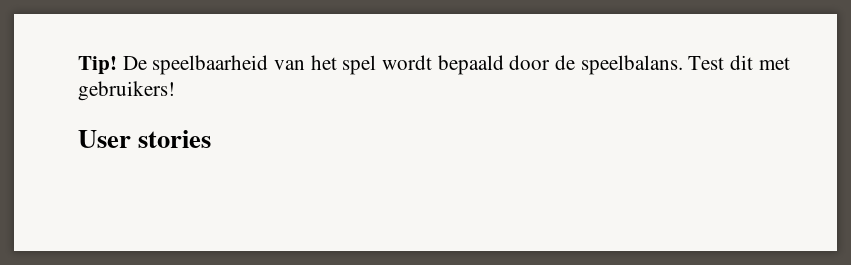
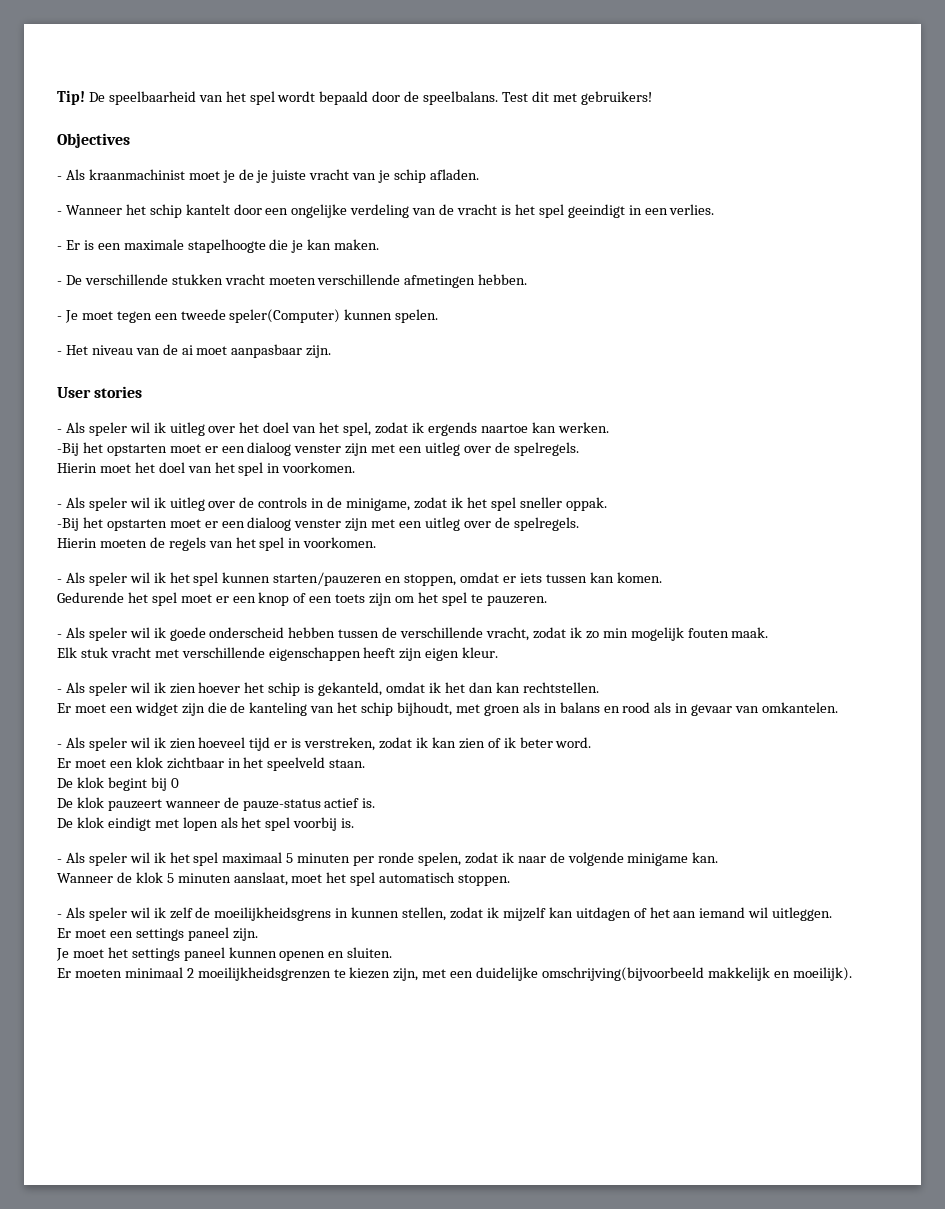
[78,130,212,148] User stories -> [57,133,130,148] [57,169,479,183] [57,204,715,218] [57,239,380,253] [57,274,528,288] [57,309,439,323] [57,344,332,358] [57,386,143,398] [57,422,609,436] [57,442,579,456] [57,462,356,476] [57,497,607,511] [57,517,579,531] [57,537,377,551] [57,572,662,586] [57,592,547,606] [57,627,769,641] [57,647,499,661] [57,682,599,696] [57,702,839,716] [57,737,592,751] [57,757,366,771] [57,777,179,791] [57,797,376,811] [57,817,355,831] [57,852,719,866] [57,872,511,886] [57,907,833,921] [57,927,258,941] [56,947,393,961] [57,967,852,981] Objectives // - Als kraanmachinist moet je de je juiste vracht van je schip afladen. // - Wanneer het schip kantelt door een ongelijke verdeling van de vracht is het spel geeindigt in een verlies. // - Er is een maximale stapelhoogte die je kan maken. // - De verschillende stukken vracht moeten verschillende afmetingen hebben. // - Je moet tegen een tweede speler(Computer) kunnen spelen. // - Het niveau van de ai moet aanpasbaar zijn. // User stories // - Als speler wil ik uitleg over het doel van het spel, zodat ik ergends naartoe kan werken. // -Bij het opstarten moet er een dialoog venster zijn met een uitleg over de spelregels. // Hierin moet het doel van het spel in voorkomen. // - Als speler wil ik uitleg over de controls in de minigame, zodat ik het spel sneller oppak. // -Bij het opstarten moet er een dialoog venster zijn met een uitleg over de spelregels. // Hierin moeten de regels van het spel in voorkomen. // - Als speler wil ik het spel kunnen starten/pauzeren en stoppen, omdat er iets tussen kan komen. // Gedurende het spel moet er een knop of een toets zijn om het spel te pauzeren. // - Als speler wil ik goede onderscheid hebben tussen de verschillende vracht, zodat ik zo min mogelijk fouten maak. // Elk stuk vracht met verschillende eigenschappen heeft zijn eigen kleur. // - Als speler wil ik zien hoever het schip is gekanteld, omdat ik het dan kan rechtstellen. // Er moet een widget zijn die de kanteling van het schip bijhoudt, met groen als in balans en rood als in gevaar van omkantelen. // - Als speler wil ik zien hoeveel tijd er is verstreken, zodat ik kan zien of ik beter word. // Er moet een klok zichtbaar in het speelveld staan. // De klok begint bij 0 // De klok pauzeert wanneer de pauze-status actief is. // De klok eindigt met lopen als het spel voorbij is. // - Als speler wil ik het spel maximaal 5 minuten per ronde spelen, zodat ik naar de volgende minigame kan. // Wanneer de klok 5 minuten aanslaat, moet het spel automatisch stoppen. // - Als speler wil ik zelf de moeilijkheidsgrens in kunnen stellen, zodat ik mijzelf kan uitdagen of het aan iemand wil uitleggen. // Er moet een settings paneel zijn. // Je moet het settings paneel kunnen openen en sluiten. // Er moeten minimaal 2 moeilijkheidsgrenzen te kiezen zijn, met een duidelijke omschrijving(bijvoorbeeld makkelijk en moeilijk).

